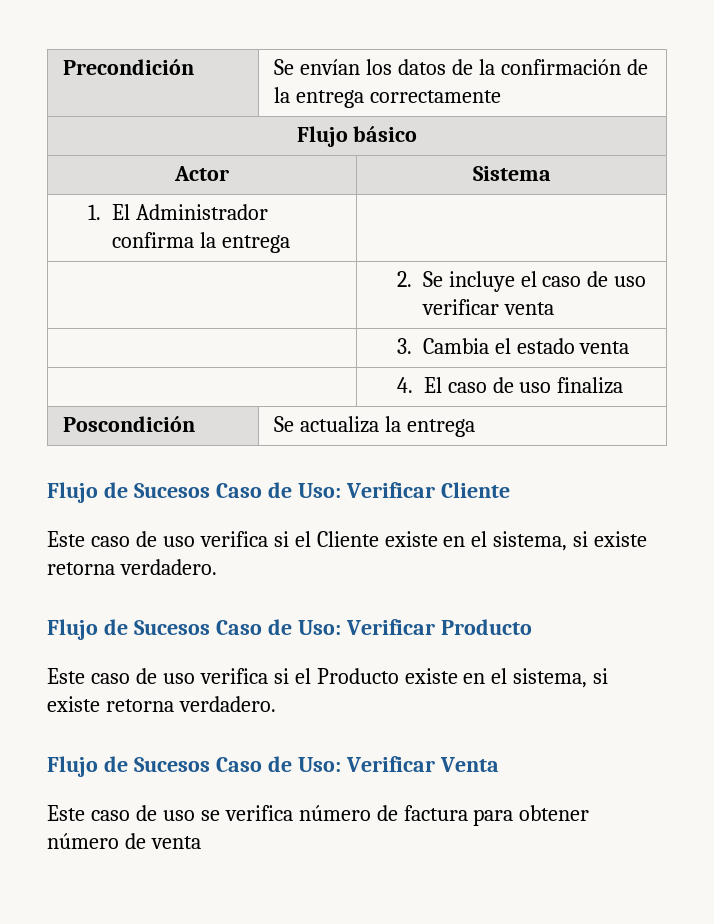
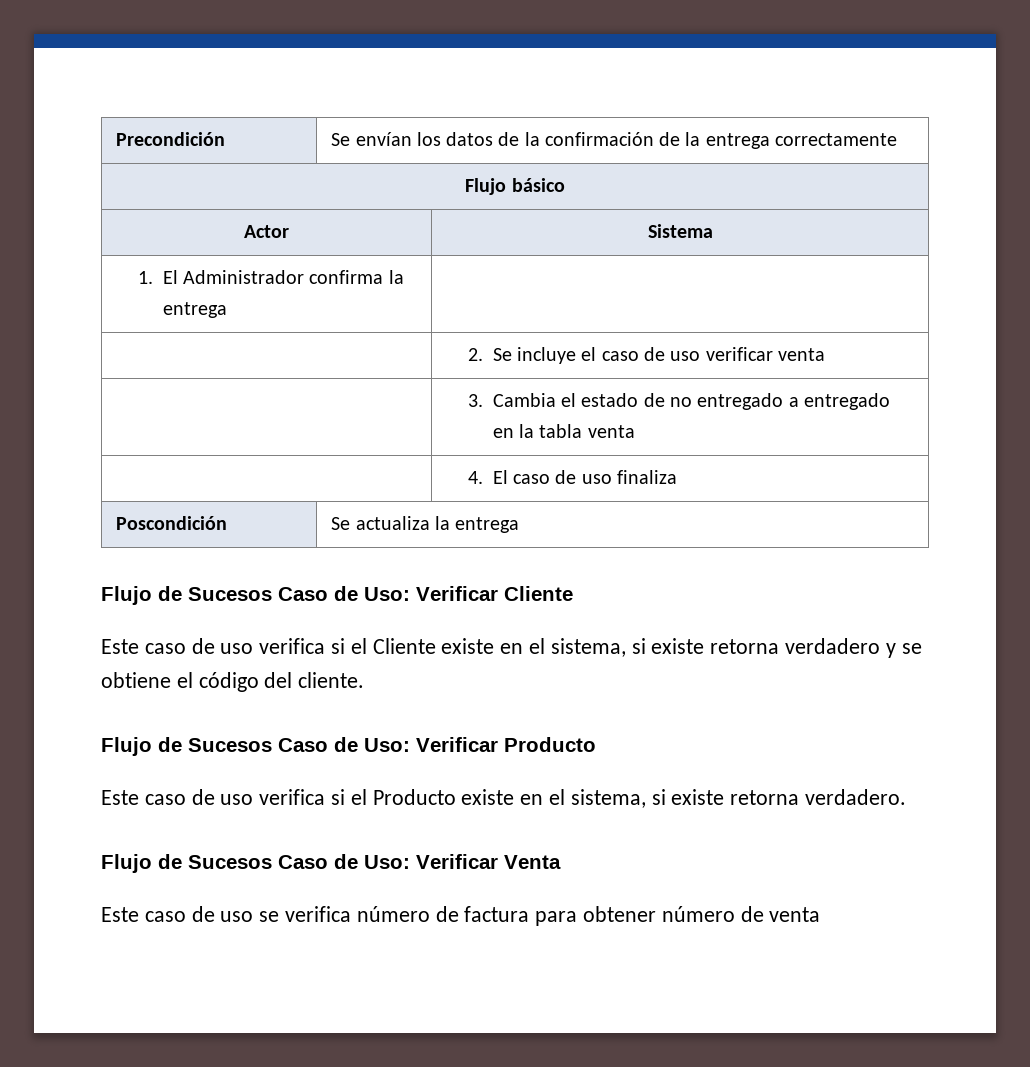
(575, 346) none -> [643,393,890,410] [492,424,583,438] de no entregado a entregado en la tabla
[119,559,217,575] verdadero. -> [785,638,922,658] [101,672,365,692] verdadero y se obtiene el código del cliente.

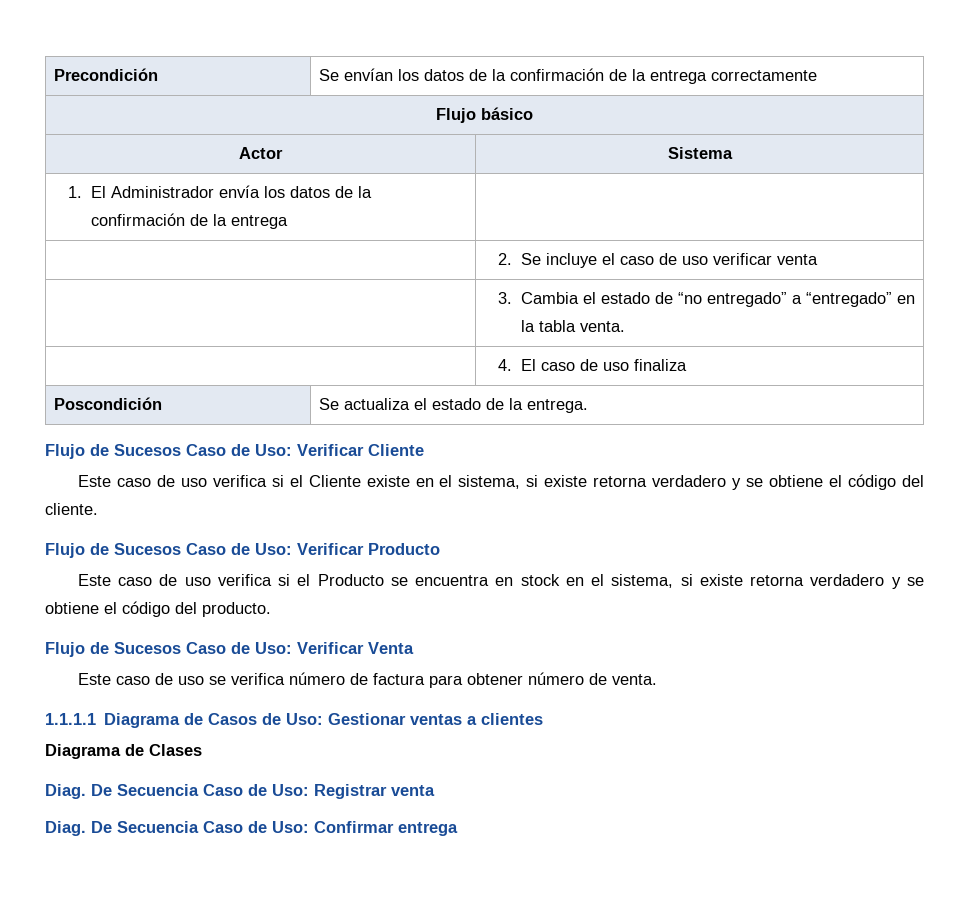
[309,270,384,284] confirma -> [218,185,372,198] [90,213,208,226] envía los datos de la confirmación de
[670,393,890,410] no entregado a entregado -> [677,292,892,307] “no entregado” a “entregado”
[587,425,635,438] venta -> [579,321,625,332] venta.
[434,516,520,533] la entrega -> [414,398,589,413] el estado de la entrega.
[461,789,907,808] existe en el sistema, si existe retorna verdadero. -> [390,574,924,589] [45,601,271,617] se encuentra en stock en el sistema, si existe retorna verdadero y se obtiene el código del producto.
[769,907,821,922] venta -> [611,674,657,685] [45,713,544,728] [45,744,202,759] [45,784,435,799] [45,821,458,836] venta. // 1.1.1.1 Diagrama de Casos de Uso: Gestionar ventas a clientes // Diagrama de Clases // Diag. De Secuencia Caso de Uso: Registrar venta // Diag. De Secuencia Caso de Uso: Confirmar entrega

